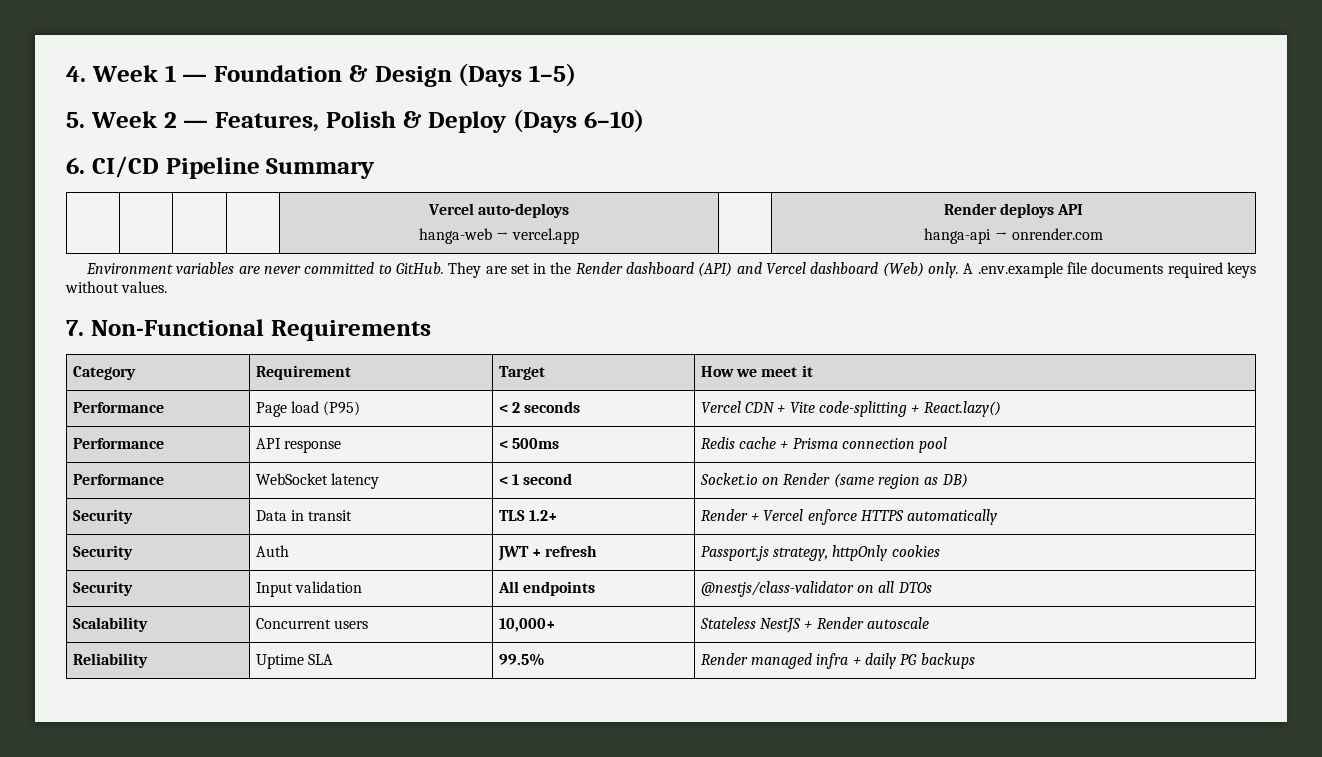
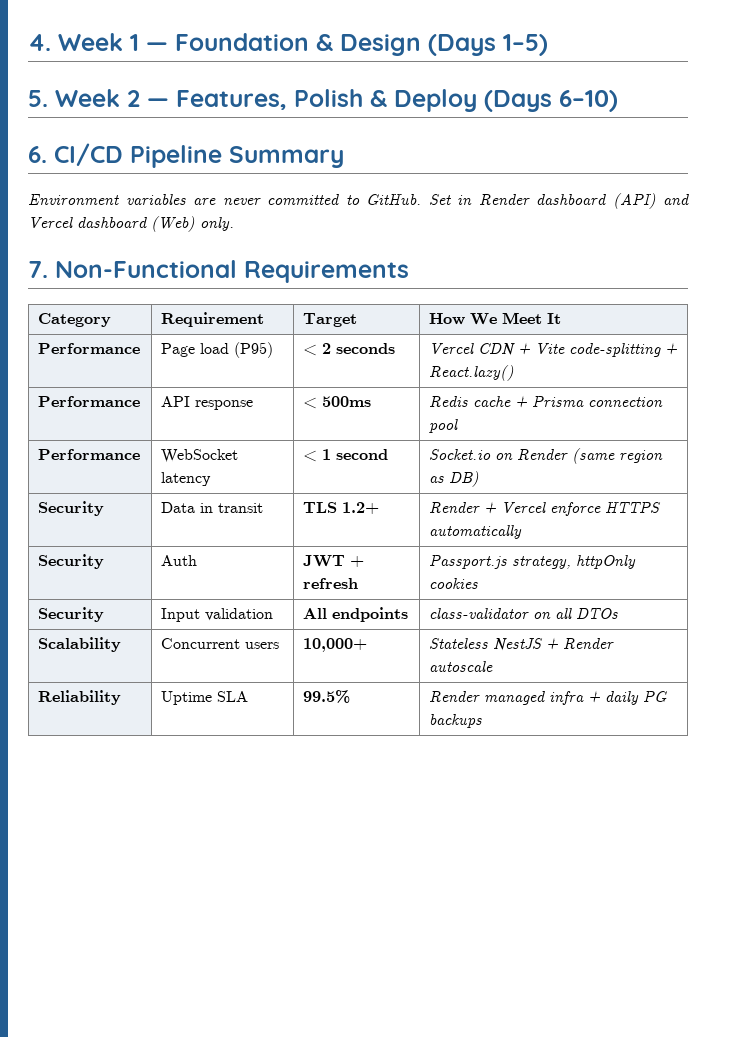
[427,203,570,218] [418,228,580,244] [943,203,1084,218] [924,228,1103,244] // | | | | Vercel auto-deploys // hanga-web → vercel.app | | Render deploys API // hanga-api → onrender.com -> (344, 157) none
[448,262,572,278] They are set in the -> [428,194,472,205] Set in
[963,262,1256,278] [65,281,168,293] A .env.example file documents required keys without values. -> (234, 224) none
[736,365,813,377] we meet it -> [470,312,562,325] We Meet It
[700,581,854,597] @nestjs/class-validator -> [429,608,530,619] class-validator

